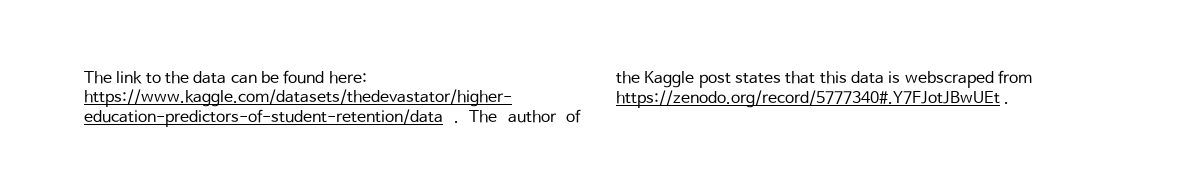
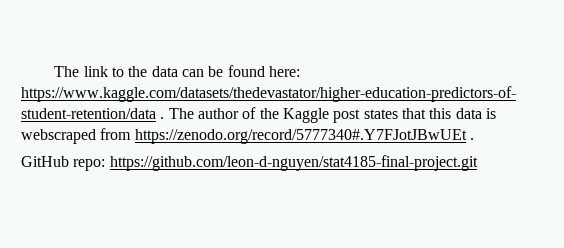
(1010, 103) none -> [21,155,478,171] // GitHub repo: https://github.com/leon-d-nguyen/stat4185-final-project.git

